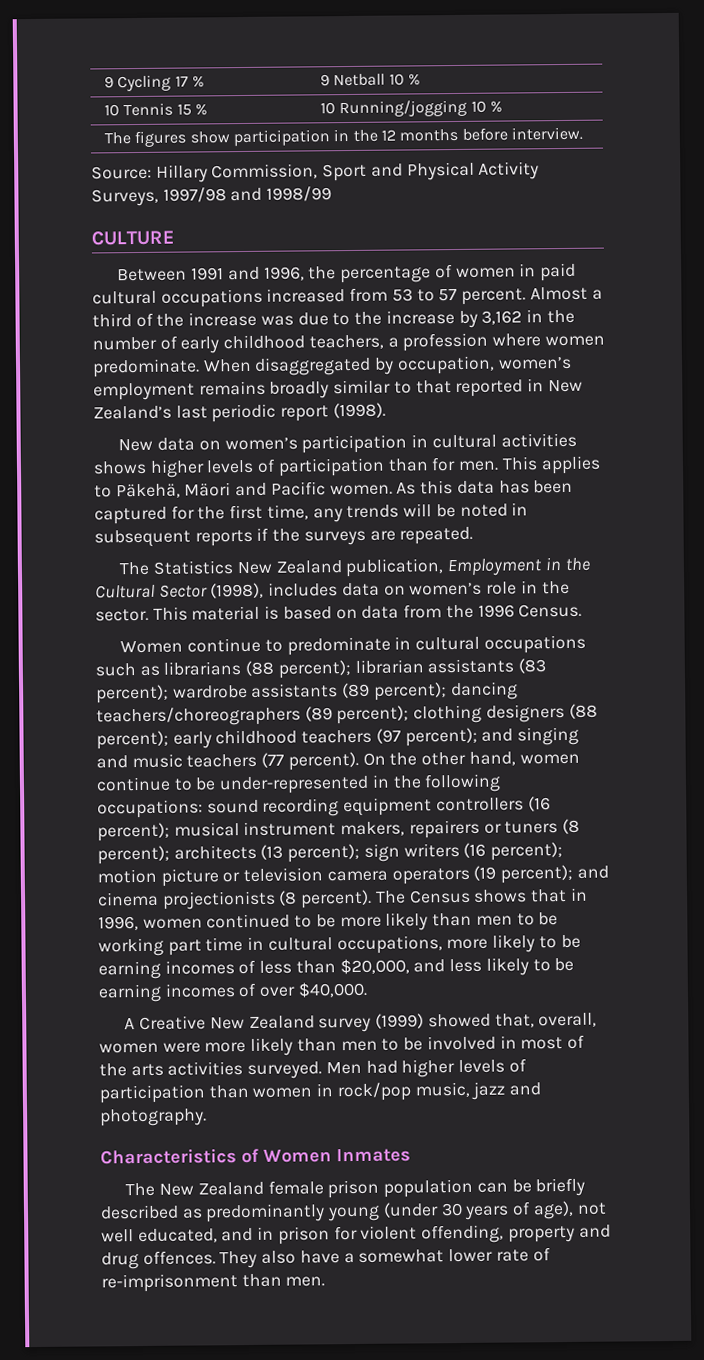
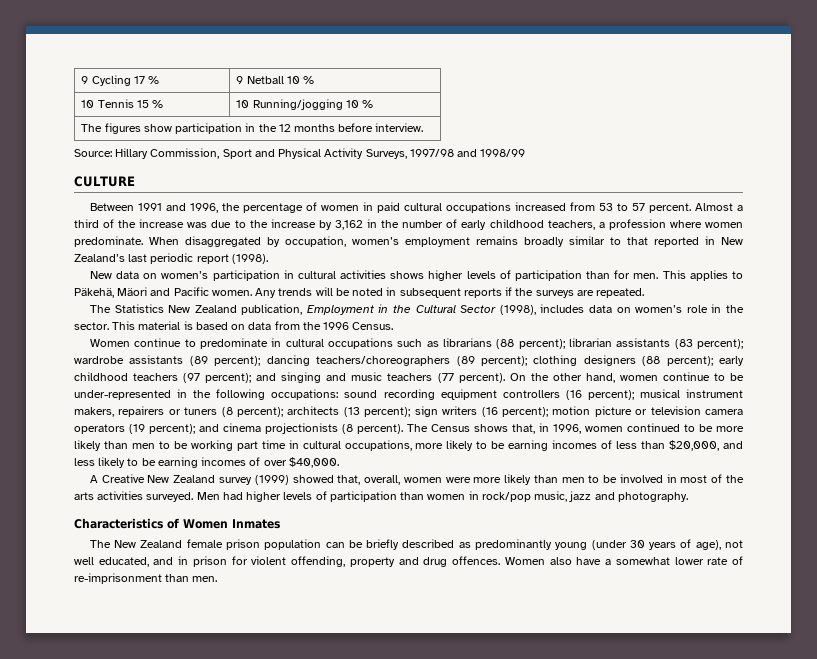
[396,479,574,495] [94,504,343,525] As this data has been captured for the first time, any -> [255,288,277,298] Any
[530,888,568,903] that -> [512,424,535,434] that,
[219,1250,258,1269] They -> [504,557,545,565] Women

